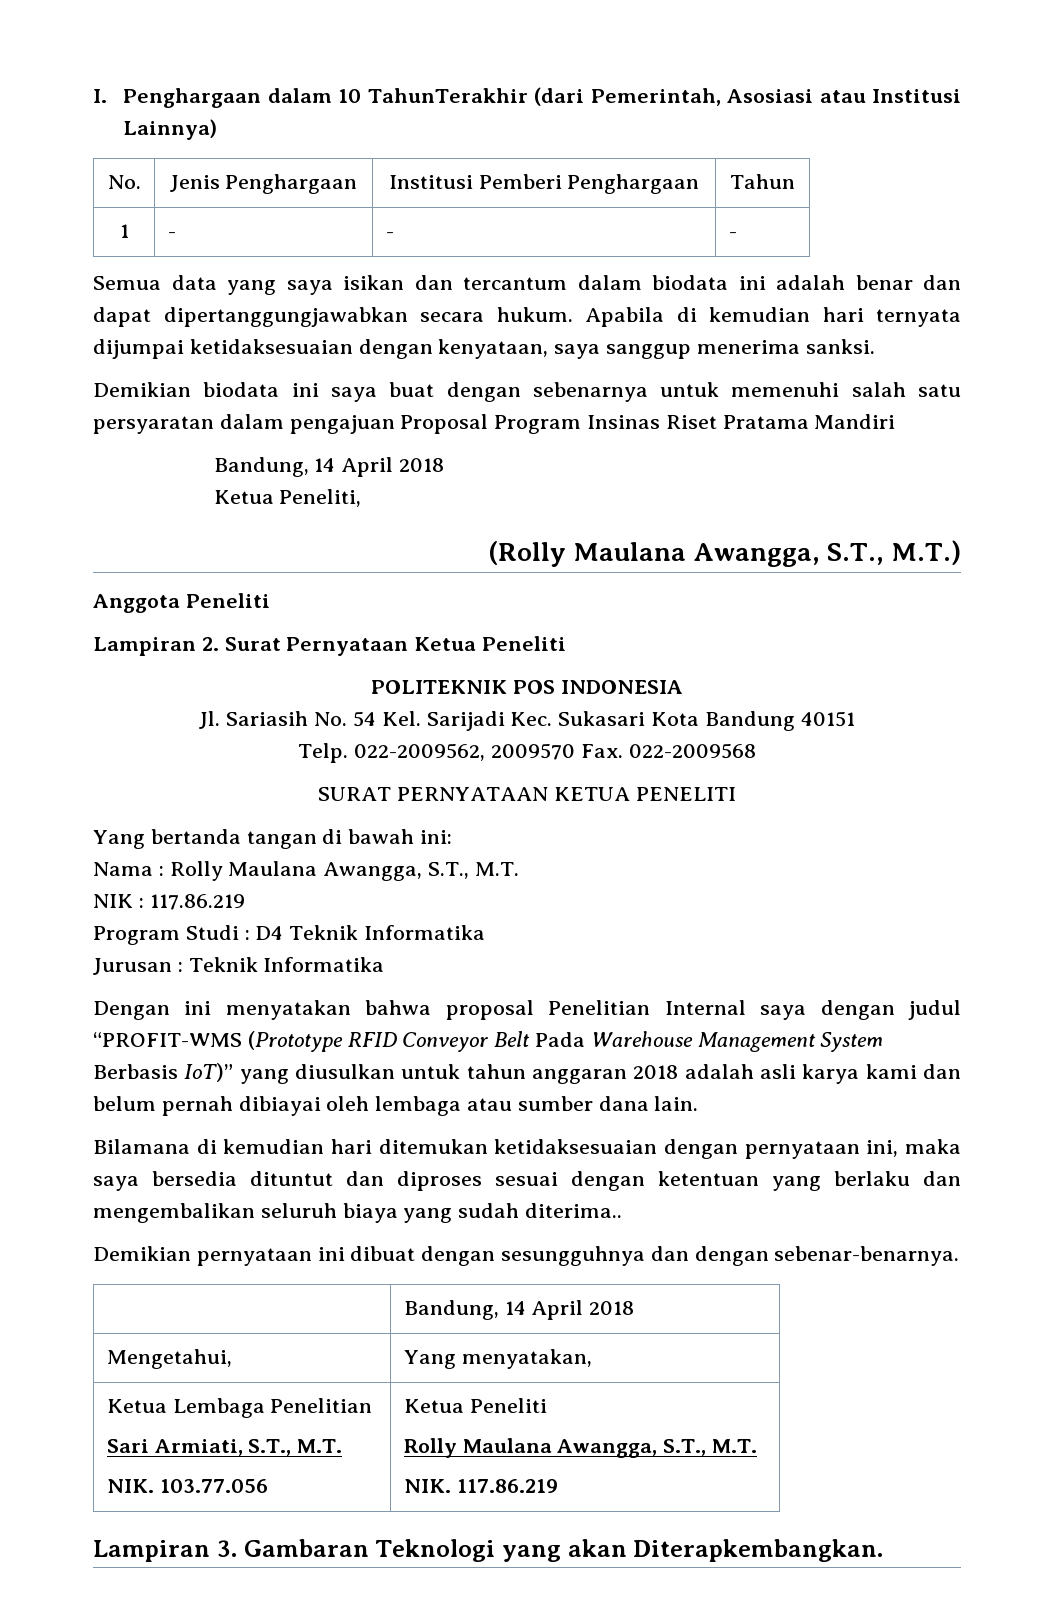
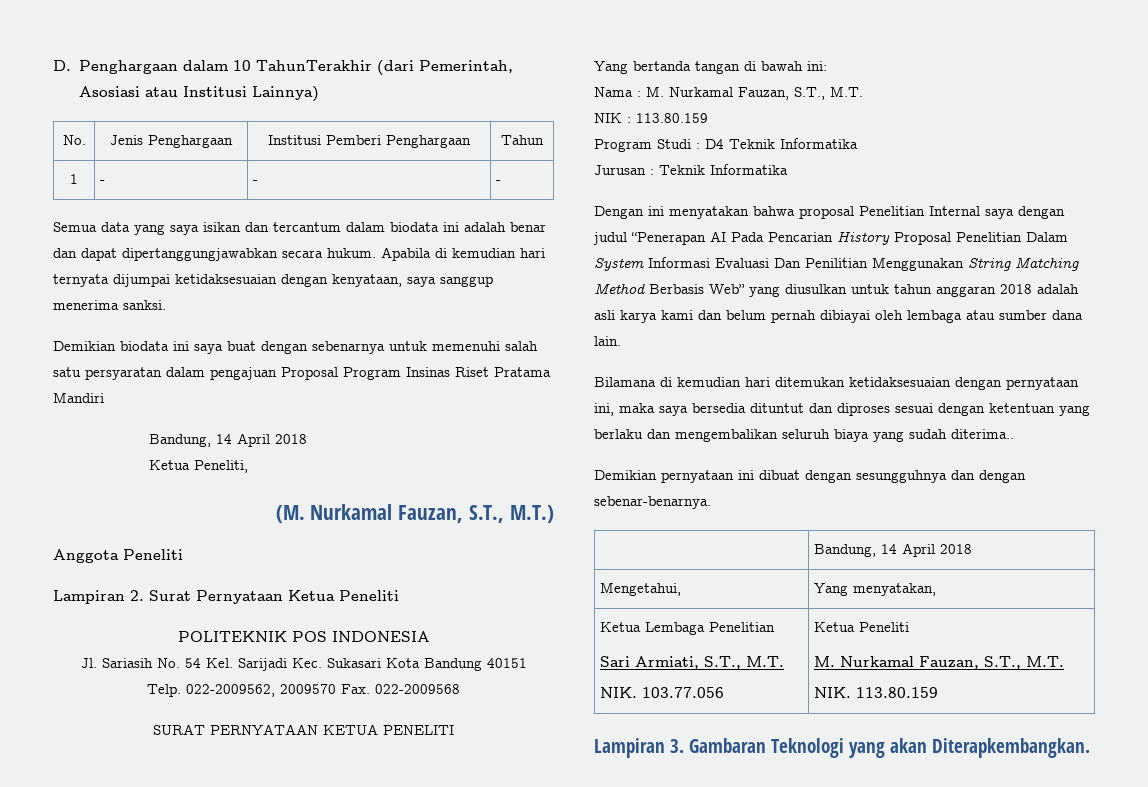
[93,89,107,103] I. -> [53,60,71,71] D.
[487,541,820,567] (Rolly Maulana Awangga, -> [275,504,463,523] (M. Nurkamal Fauzan,
[169,861,423,881] Rolly Maulana Awangga, -> [646,86,789,100] M. Nurkamal Fauzan,
[149,894,245,910] 117.86.219 -> [636,113,708,123] 113.80.159
[93,1031,884,1052] [93,1063,234,1082] “PROFIT-WMS (Prototype RFID Conveyor Belt Pada Warehouse Management System Berbasis IoT)” -> [631,231,1068,245] [594,257,1079,271] [594,283,745,294] “Penerapan AI Pada Pencarian History Proposal Penelitian Dalam System Informasi Evaluasi Dan Penilitian Menggunakan String Matching Method Berbasis Web”
[403,1438,758,1458] [403,1479,558,1493] Rolly Maulana Awangga, S.T., M.T. // NIK. 117.86.219 -> [814,656,1065,669] [814,687,939,698] M. Nurkamal Fauzan, S.T., M.T. // NIK. 113.80.159

